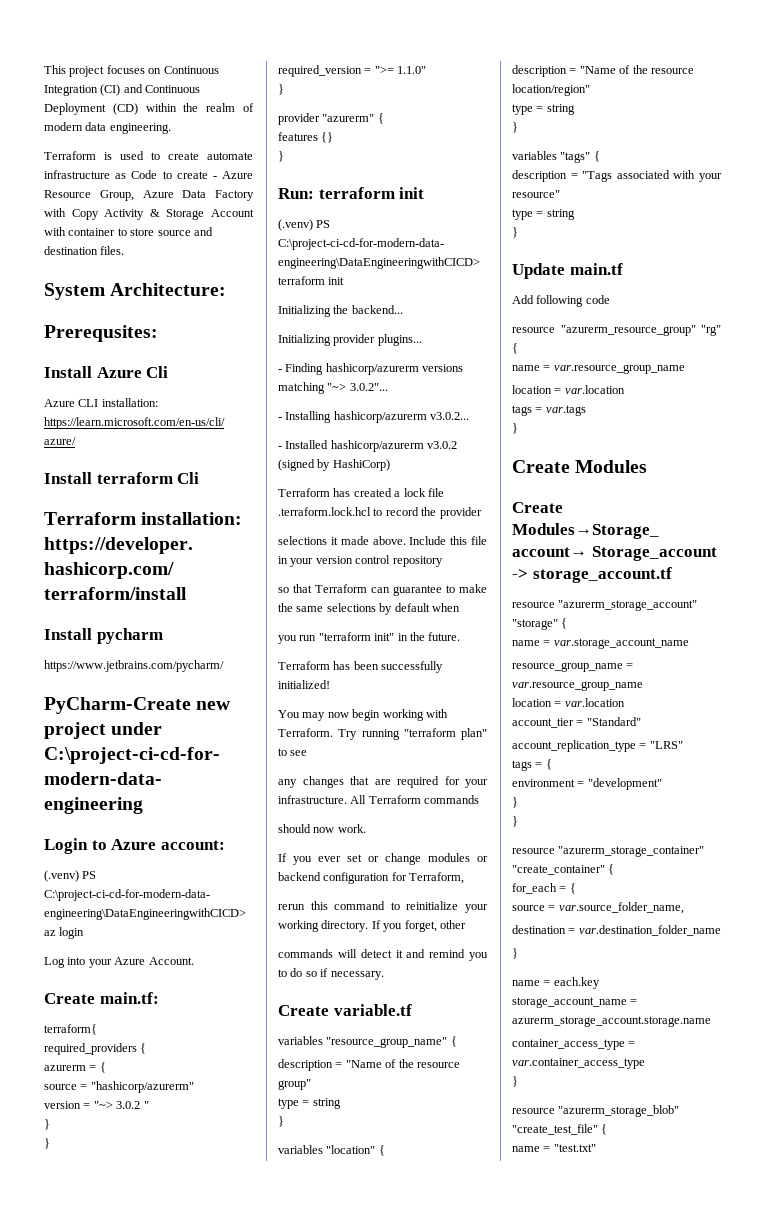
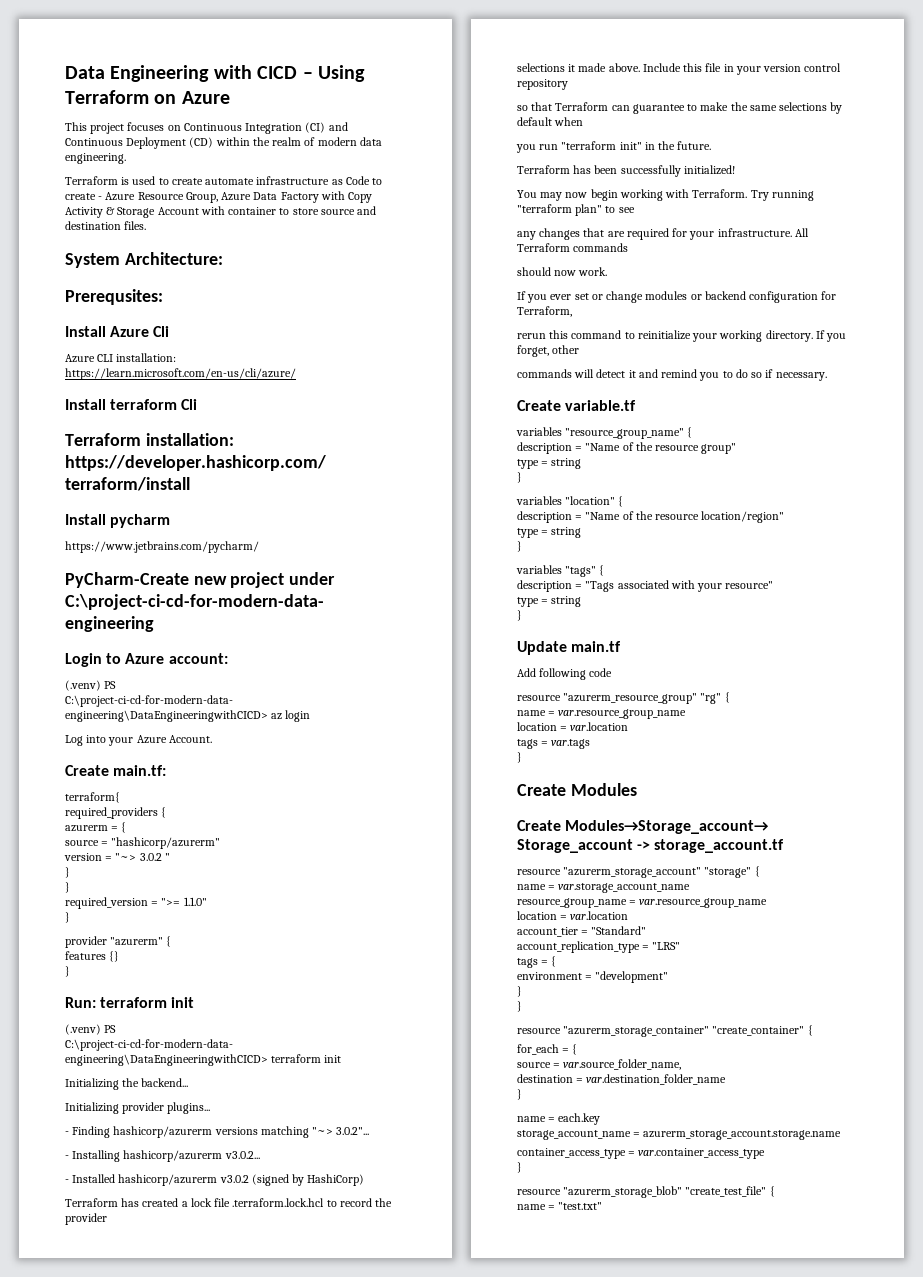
(44, 69) none -> [65,65,365,82] [65,90,230,104] Data Engineering with CICD – Using Terraform on Azure //

